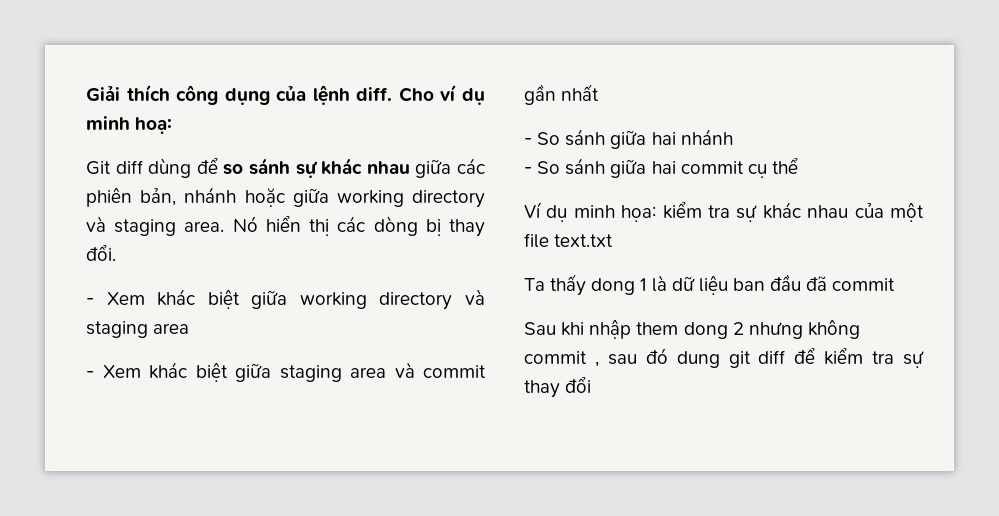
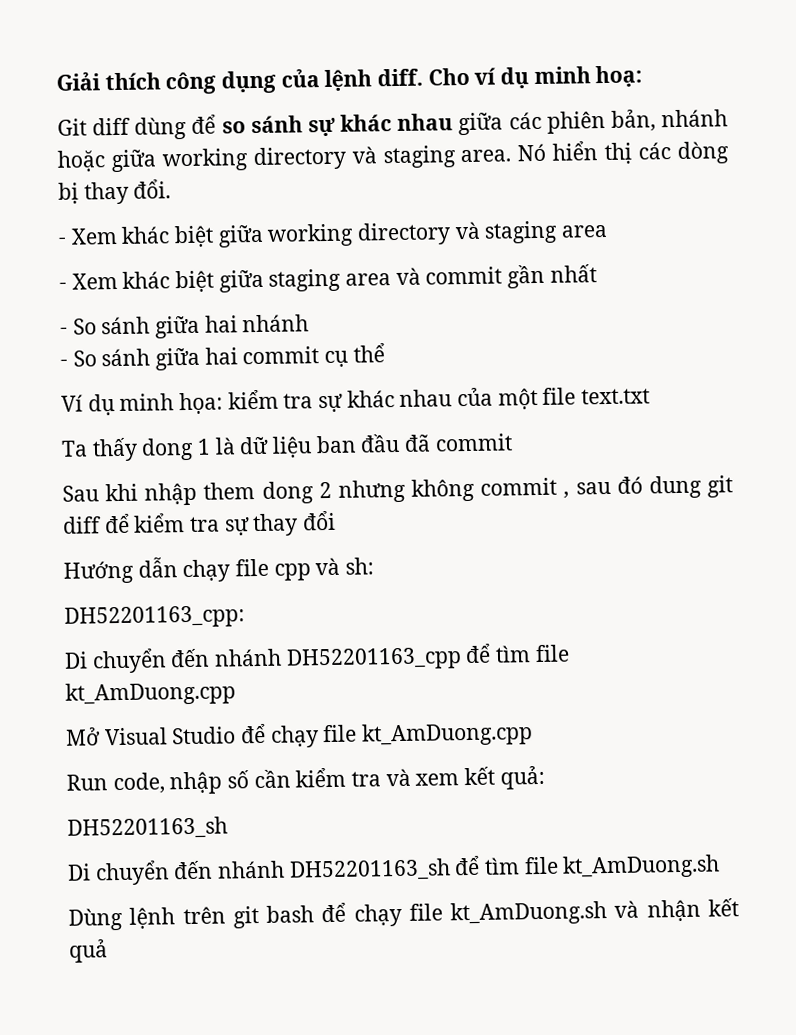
(592, 385) none -> [63,557,375,584] [64,605,245,629] [64,643,570,674] [65,681,236,706] [65,722,534,748] [66,765,545,795] [67,816,228,840] [67,854,721,886] [68,898,739,931] [69,939,108,963] // Hướng dẫn chạy file cpp và sh: // DH52201163_cpp: // Di chuyển đến nhánh DH52201163_cpp để tìm file kt_AmDuong.cpp // Mở Visual Studio để chạy file kt_AmDuong.cpp // Run code, nhập số cần kiểm tra và xem kết quả: // DH52201163_sh // Di chuyển đến nhánh DH52201163_sh để tìm file kt_AmDuong.sh // Dùng lệnh trên git bash để chạy file kt_AmDuong.sh và nhận kết quả

